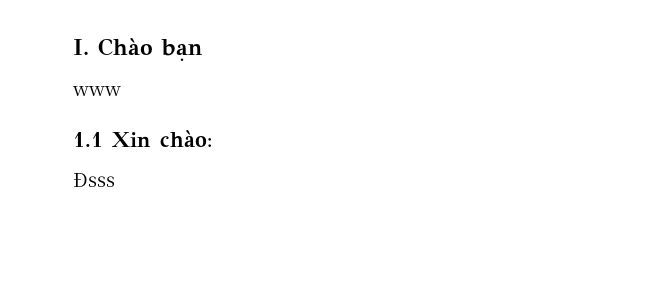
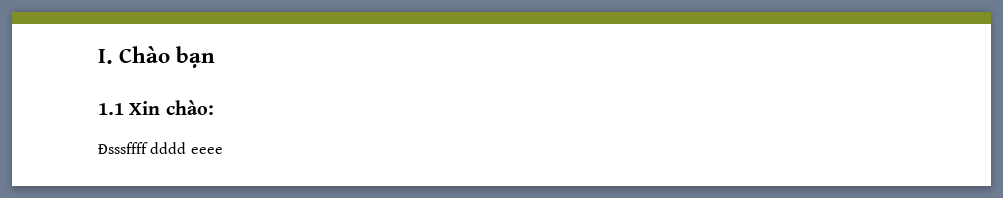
[72,86,121,96] // www -> (216, 57) none
[73,173,115,187] Đsss -> [98,142,223,154] Đsssffff dddd eeee

